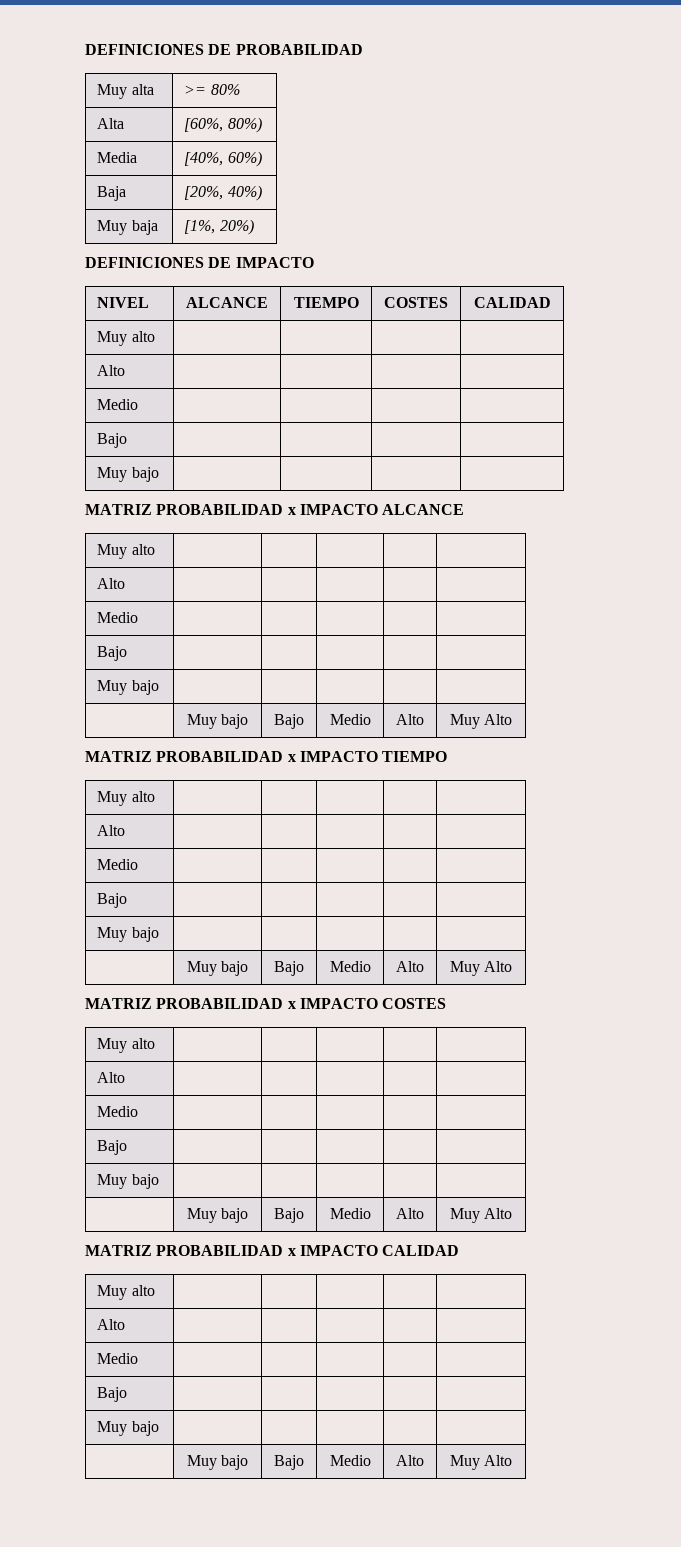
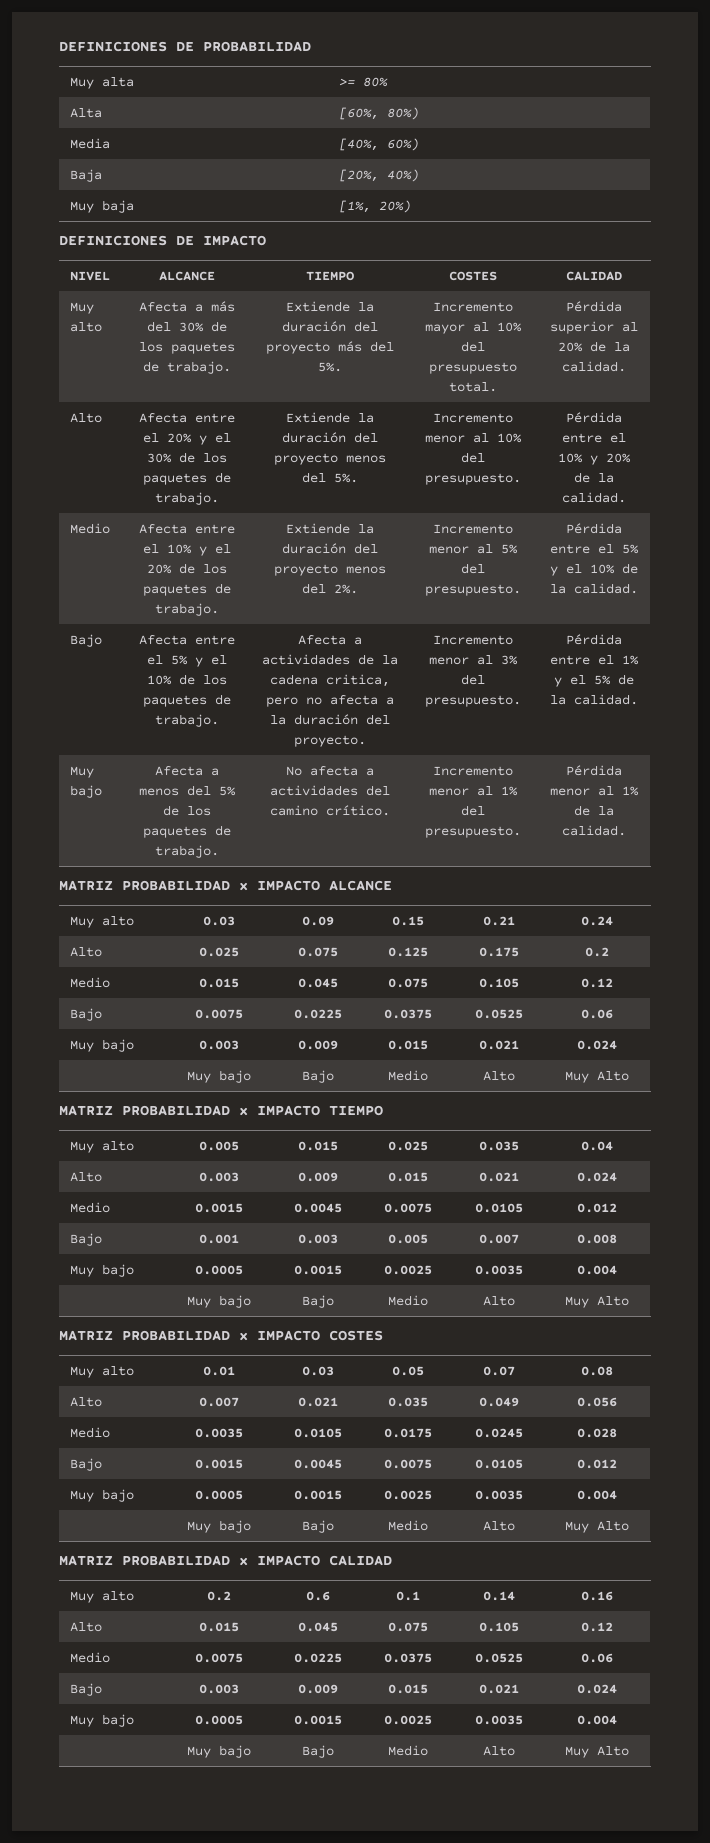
[97,365,126,376] [97,399,139,410] [97,433,128,448] [97,467,159,482] | | | // Alto | | | | // Medio | | | | // Bajo | | | | // Muy bajo | | | | -> [138,301,235,312] [146,321,227,332] [138,342,235,354] [142,361,231,374] [285,301,374,312] [281,321,378,332] [265,341,394,354] [317,362,342,372] [432,302,513,312] [424,322,522,334] [460,341,485,352] [428,362,517,374] [448,382,497,392] [565,301,622,312] [549,321,638,334] [557,341,630,352] [561,361,626,372] [69,413,102,423] [138,413,235,423] [142,433,231,445] [146,452,227,463] [142,472,231,485] [154,492,219,505] [285,412,374,423] [281,432,378,443] [273,453,386,465] [301,472,358,483] [432,413,513,423] [424,433,522,443] [460,452,485,463] [424,473,521,485] [565,412,622,423] [561,433,626,443] [557,453,631,465] [573,472,614,483] [561,492,626,503] [69,523,110,534] [138,524,235,534] [142,544,231,556] [146,563,227,574] [142,583,231,596] [154,603,219,616] [285,523,374,534] [281,543,378,554] [273,564,386,576] [301,583,358,594] [432,524,513,534] [428,544,518,554] [460,563,485,574] [424,584,521,596] [565,523,622,534] [549,544,639,554] [549,563,638,576] [549,583,638,594] [69,634,102,647] [138,635,235,645] [146,655,227,667] [146,674,227,685] [142,694,231,707] [154,714,219,727] [297,635,362,645] [261,654,398,665] [269,674,390,687] [265,695,394,707] [269,714,390,725] [293,735,366,747] [432,635,513,645] [428,655,518,665] [460,674,485,685] [424,695,521,707] [565,634,622,645] [549,655,639,665] [553,674,634,687] [549,694,638,705] [69,766,94,778] [69,785,102,798] [154,766,219,776] [138,785,236,796] [162,805,211,816] [142,825,231,838] [154,845,219,858] [285,766,374,776] [269,785,390,796] [269,805,390,816] [432,766,513,776] [428,786,518,796] [460,805,485,816] [424,826,521,838] [565,765,622,776] [549,786,639,796] [573,805,614,816] [561,825,626,836] Afecta a más del 30% de los paquetes de trabajo. | Extiende la duración del proyecto más del 5%. | Incremento mayor al 10% del presupuesto total. | Pérdida superior al 20% de la calidad. // Alto | Afecta entre el 20% y el 30% de los paquetes de trabajo. | Extiende la duración del proyecto menos del 5%. | Incremento menor al 10% del presupuesto. | Pérdida entre el 10% y 20% de la calidad. // Medio | Afecta entre el 10% y el 20% de los paquetes de trabajo. | Extiende la duración del proyecto menos del 2%. | Incremento menor al 5% del presupuesto. | Pérdida entre el 5% y el 10% de la calidad. // Bajo | Afecta entre el 5% y el 10% de los paquetes de trabajo. | Afecta a actividades de la cadena critica, pero no afecta a la duración del proyecto. | Incremento menor al 3% del presupuesto. | Pérdida entre el 1% y el 5% de la calidad. // Muy bajo | Afecta a menos del 5% de los paquetes de trabajo. | No afecta a actividades del camino crítico. | Incremento menor al 1% del presupuesto. | Pérdida menor al 1% de la calidad.
[97,578,126,589] [97,612,139,623] [97,646,128,661] [97,680,159,695] | | | | // Alto | | | | | // Medio | | | | | // Bajo | | | | | // Muy bajo | | | | | -> [203,916,235,926] [301,916,334,926] [392,916,424,926] [482,916,515,926] [581,916,613,926] [69,947,102,957] [199,947,239,957] [297,947,338,957] [388,947,428,957] [478,947,519,957] [585,947,609,957] [69,977,110,988] [199,978,239,988] [297,978,338,988] [388,978,428,988] [478,978,519,988] [581,978,613,988] [69,1008,102,1021] [195,1009,243,1019] [293,1009,342,1019] [384,1009,432,1019] [474,1009,523,1019] [581,1009,613,1019] [69,1039,134,1052] [199,1040,239,1050] [297,1040,338,1050] [388,1040,428,1050] [478,1040,519,1050] [577,1040,617,1050] 0.03 | 0.09 | 0.15 | 0.21 | 0.24 // Alto | 0.025 | 0.075 | 0.125 | 0.175 | 0.2 // Medio | 0.015 | 0.045 | 0.075 | 0.105 | 0.12 // Bajo | 0.0075 | 0.0225 | 0.0375 | 0.0525 | 0.06 // Muy bajo | 0.003 | 0.009 | 0.015 | 0.021 | 0.024
[97,825,126,836] [97,859,139,870] [97,893,128,908] [97,927,159,942] | | | | // Alto | | | | | // Medio | | | | | // Bajo | | | | | // Muy bajo | | | | | -> [199,1141,239,1151] [297,1141,338,1151] [388,1141,428,1151] [478,1141,519,1151] [581,1141,613,1151] [69,1172,102,1182] [199,1172,239,1182] [297,1172,338,1182] [388,1172,428,1182] [478,1172,519,1182] [577,1172,617,1182] [69,1202,110,1213] [195,1203,243,1213] [293,1203,342,1213] [384,1203,432,1213] [474,1203,523,1213] [577,1203,617,1213] [69,1233,102,1246] [199,1234,239,1244] [297,1234,338,1244] [388,1234,428,1244] [478,1234,519,1244] [577,1234,617,1244] [69,1264,134,1277] [195,1265,243,1275] [293,1265,342,1275] [384,1265,432,1275] [474,1265,523,1275] [577,1265,617,1275] 0.005 | 0.015 | 0.025 | 0.035 | 0.04 // Alto | 0.003 | 0.009 | 0.015 | 0.021 | 0.024 // Medio | 0.0015 | 0.0045 | 0.0075 | 0.0105 | 0.012 // Bajo | 0.001 | 0.003 | 0.005 | 0.007 | 0.008 // Muy bajo | 0.0005 | 0.0015 | 0.0025 | 0.0035 | 0.004
[97,1072,126,1083] [97,1106,139,1117] [97,1140,128,1155] [97,1174,159,1189] | | | | // Alto | | | | | // Medio | | | | | // Bajo | | | | | // Muy bajo | | | | | -> [203,1366,235,1376] [301,1366,334,1376] [392,1366,424,1376] [482,1366,515,1376] [581,1366,613,1376] [69,1397,102,1407] [199,1397,239,1407] [297,1397,338,1407] [388,1397,428,1407] [478,1397,519,1407] [577,1397,617,1407] [69,1427,110,1438] [195,1428,243,1438] [293,1428,342,1438] [384,1428,432,1438] [474,1428,523,1438] [577,1428,617,1438] [69,1458,102,1471] [195,1459,243,1469] [293,1459,342,1469] [384,1459,432,1469] [474,1459,523,1469] [577,1459,617,1469] [69,1489,134,1502] [195,1490,243,1500] [293,1490,342,1500] [384,1490,432,1500] [474,1490,523,1500] [577,1490,617,1500] 0.01 | 0.03 | 0.05 | 0.07 | 0.08 // Alto | 0.007 | 0.021 | 0.035 | 0.049 | 0.056 // Medio | 0.0035 | 0.0105 | 0.0175 | 0.0245 | 0.028 // Bajo | 0.0015 | 0.0045 | 0.0075 | 0.0105 | 0.012 // Muy bajo | 0.0005 | 0.0015 | 0.0025 | 0.0035 | 0.004
[97,1319,126,1330] [97,1353,139,1364] [97,1387,128,1402] [97,1421,159,1436] | | | | // Alto | | | | | // Medio | | | | | // Bajo | | | | | // Muy bajo | | | | | -> [207,1591,231,1601] [305,1591,330,1601] [396,1591,420,1601] [482,1591,515,1601] [581,1591,613,1601] [69,1622,102,1632] [199,1622,239,1632] [297,1622,338,1632] [388,1622,428,1632] [478,1622,519,1632] [581,1622,613,1632] [69,1652,110,1663] [195,1653,243,1663] [293,1653,342,1663] [384,1653,432,1663] [474,1653,523,1663] [581,1653,613,1663] [69,1683,102,1696] [199,1684,239,1694] [297,1684,338,1694] [388,1684,428,1694] [478,1684,519,1694] [577,1684,617,1694] [69,1714,134,1727] [195,1715,243,1725] [293,1715,342,1725] [384,1715,432,1725] [474,1715,523,1725] [577,1715,617,1725] 0.2 | 0.6 | 0.1 | 0.14 | 0.16 // Alto | 0.015 | 0.045 | 0.075 | 0.105 | 0.12 // Medio | 0.0075 | 0.0225 | 0.0375 | 0.0525 | 0.06 // Bajo | 0.003 | 0.009 | 0.015 | 0.021 | 0.024 // Muy bajo | 0.0005 | 0.0015 | 0.0025 | 0.0035 | 0.004

